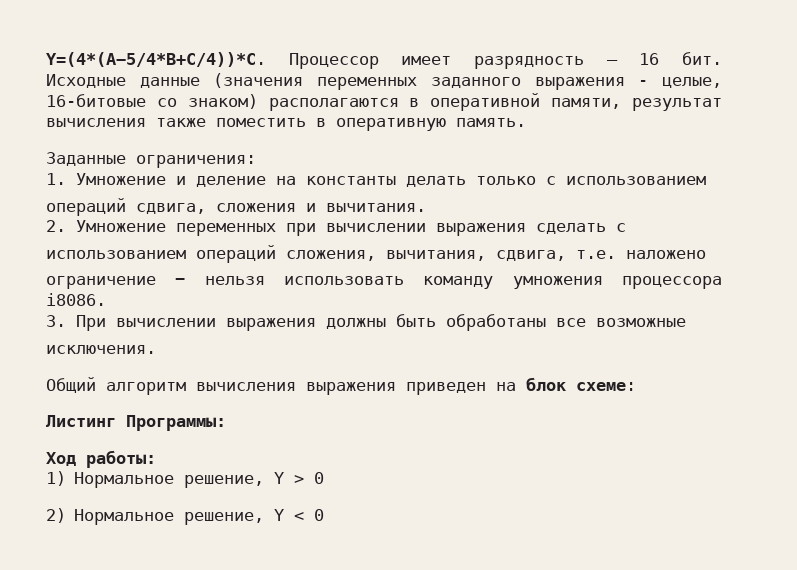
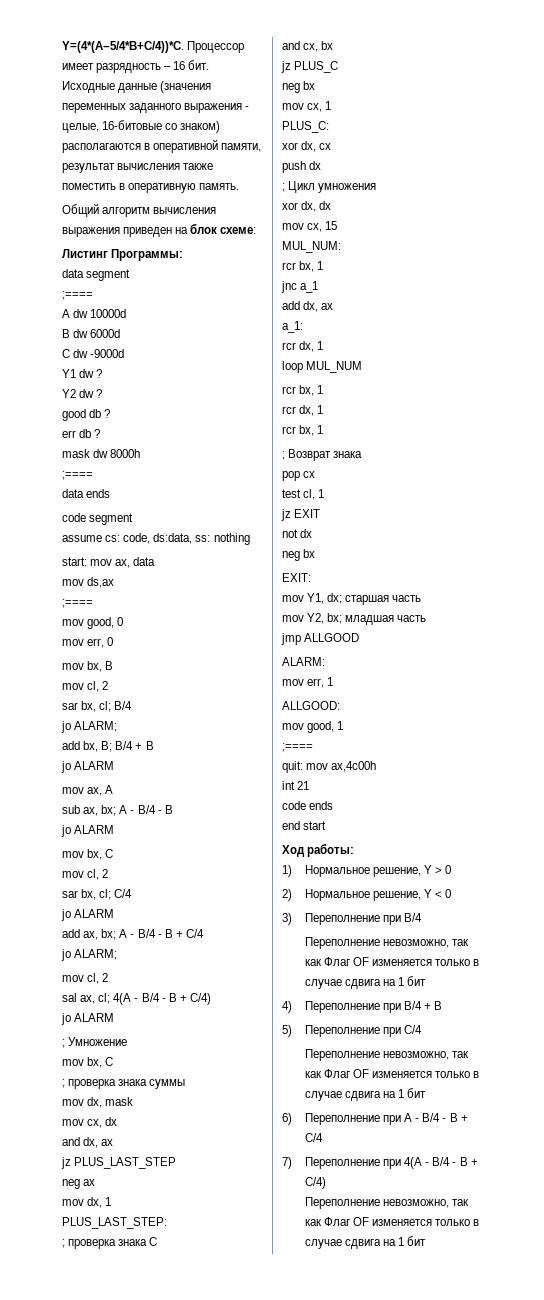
[46,152,256,168] [46,173,706,187] [46,198,426,216] [46,220,626,236] [46,245,706,263] [46,276,722,289] [46,293,106,306] [46,314,686,331] [46,345,156,354] // Заданные ограничения: // 1. Умножение и деление на константы делать только с использованием // операций сдвига, сложения и вычитания. // 2. Умножение переменных при вычислении выражения сделать с // использованием операций сложения, вычитания, сдвига, т.е. наложено // ограничение − нельзя использовать команду умножения процессора i8086. // 3. При вычислении выражения должны быть обработаны все возможные // исключения. -> (240, 186) none
(226, 423) none -> [62,269,131,281] [62,291,93,300] [62,309,127,318] [62,329,121,338] [62,349,125,358] [62,369,103,378] [62,389,103,398] [62,409,111,421] [62,429,101,438] [62,449,141,458] [62,471,93,480] [62,489,111,498] [62,513,134,525] [62,533,250,545] [62,557,156,568] [62,577,115,588] [62,599,93,608] [62,617,124,629] [62,637,114,648] [62,661,114,672] [62,681,109,692] [62,701,133,712] [61,721,118,733] [62,741,154,752] [61,761,115,773] [62,785,114,796] [62,805,173,816] [61,825,115,837] [62,849,114,860] [62,869,109,880] [62,889,133,900] [61,909,115,921] [62,929,204,940] [61,949,118,961] [62,973,109,984] [62,993,211,1005] [61,1013,115,1025] [62,1037,128,1048] [62,1057,114,1068] [62,1079,186,1089] [62,1097,134,1108] [62,1117,118,1128] [62,1137,114,1148] [61,1157,177,1169] [62,1179,96,1189] [62,1197,112,1208] [62,1217,167,1229] [62,1237,158,1249] [282,41,334,52] [281,61,339,73] [282,81,316,93] [282,101,332,112] [282,121,329,133] [282,141,332,152] [282,161,322,173] [282,181,377,193] [282,201,332,212] [282,221,338,232] [282,241,341,253] [282,261,324,272] [281,281,319,293] [282,301,334,312] [282,321,303,333] [282,341,324,352] [282,361,363,373] [282,385,324,396] [282,405,324,416] [282,425,324,436] [282,449,363,461] [282,471,316,481] [282,489,325,500] [281,509,321,521] [282,529,313,538] [282,549,316,561] [282,573,311,582] [282,593,422,605] [282,613,427,625] [281,633,360,645] [282,657,325,666] [282,677,334,688] [282,701,340,710] [282,721,344,733] [282,743,313,752] [282,761,377,773] [282,781,310,790] [282,801,334,810] [282,821,327,830] // data segment // ;==== // A dw 10000d // B dw 6000d // C dw -9000d // Y1 dw ? // Y2 dw ? // good db ? // err db ? // mask dw 8000h // ;==== // data ends // code segment // assume cs: code, ds:data, ss: nothing // start: mov ax, data // mov ds,ax // ;==== // mov good, 0 // mov err, 0 // mov bx, B // mov cl, 2 // sar bx, cl; B/4 // jo ALARM; // add bx, B; B/4 + B // jo ALARM // mov ax, A // sub ax, bx; A - B/4 - B // jo ALARM // mov bx, C // mov cl, 2 // sar bx, cl; C/4 // jo ALARM // add ax, bx; A - B/4 - B + C/4 // jo ALARM; // mov cl, 2 // sal ax, cl; 4(A - B/4 - B + C/4) // jo ALARM // ; Умножение // mov bx, C // ; проверка знака суммы // mov dx, mask // mov cx, dx // and dx, ax // jz PLUS_LAST_STEP // neg ax // mov dx, 1 // PLUS_LAST_STEP: // ; проверка знака C // and cx, bx // jz PLUS_C // neg bx // mov cx, 1 // PLUS_C: // xor dx, cx // push dx // ; Цикл умножения // xor dx, dx // mov cx, 15 // MUL_NUM: // rcr bx, 1 // jnc a_1 // add dx, ax // a_1: // rcr dx, 1 // loop MUL_NUM // rcr bx, 1 // rcr dx, 1 // rcr bx, 1 // ; Возврат знака // pop cx // test cl, 1 // jz EXIT // not dx // neg bx // EXIT: // mov Y1, dx; старшая часть // mov Y2, bx; младшая часть // jmp ALLGOOD // ALARM: // mov err, 1 // ALLGOOD: // mov good, 1 // ;==== // quit: mov ax,4c00h // int 21 // code ends // end start
(325, 515) none -> [282,913,423,925] [304,937,470,949] [304,957,480,966] [304,976,427,989] [282,1001,443,1013] [282,1025,423,1037] [304,1049,470,1061] [304,1069,480,1078] [304,1088,427,1101] [282,1113,468,1125] [304,1133,323,1142] [282,1157,478,1169] [304,1177,326,1189] [304,1197,470,1209] [304,1217,480,1226] [304,1236,427,1249] // 3) Переполнение при B/4 // Переполнение невозможно, так как Флаг OF изменяется только в случае сдвига на 1 бит // 4) Переполнение при B/4 + B // 5) Переполнение при C/4 // Переполнение невозможно, так как Флаг OF изменяется только в случае сдвига на 1 бит // 6) Переполнение при A - B/4 - B + C/4 // 7) Переполнение при 4(A - B/4 - B + C/4) // Переполнение невозможно, так как Флаг OF изменяется только в случае сдвига на 1 бит

